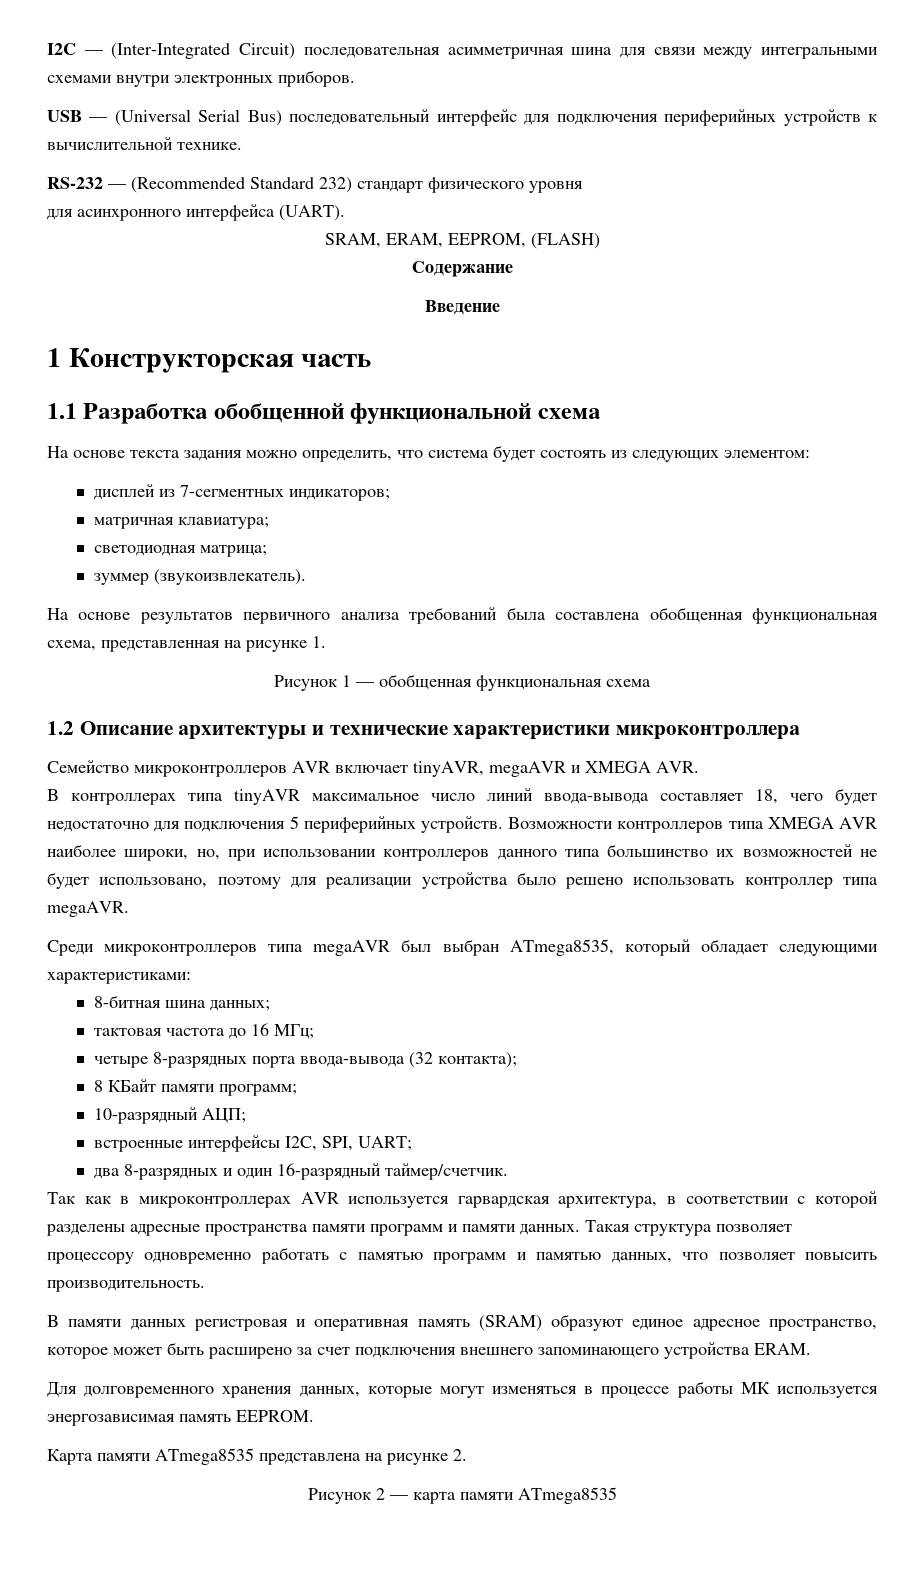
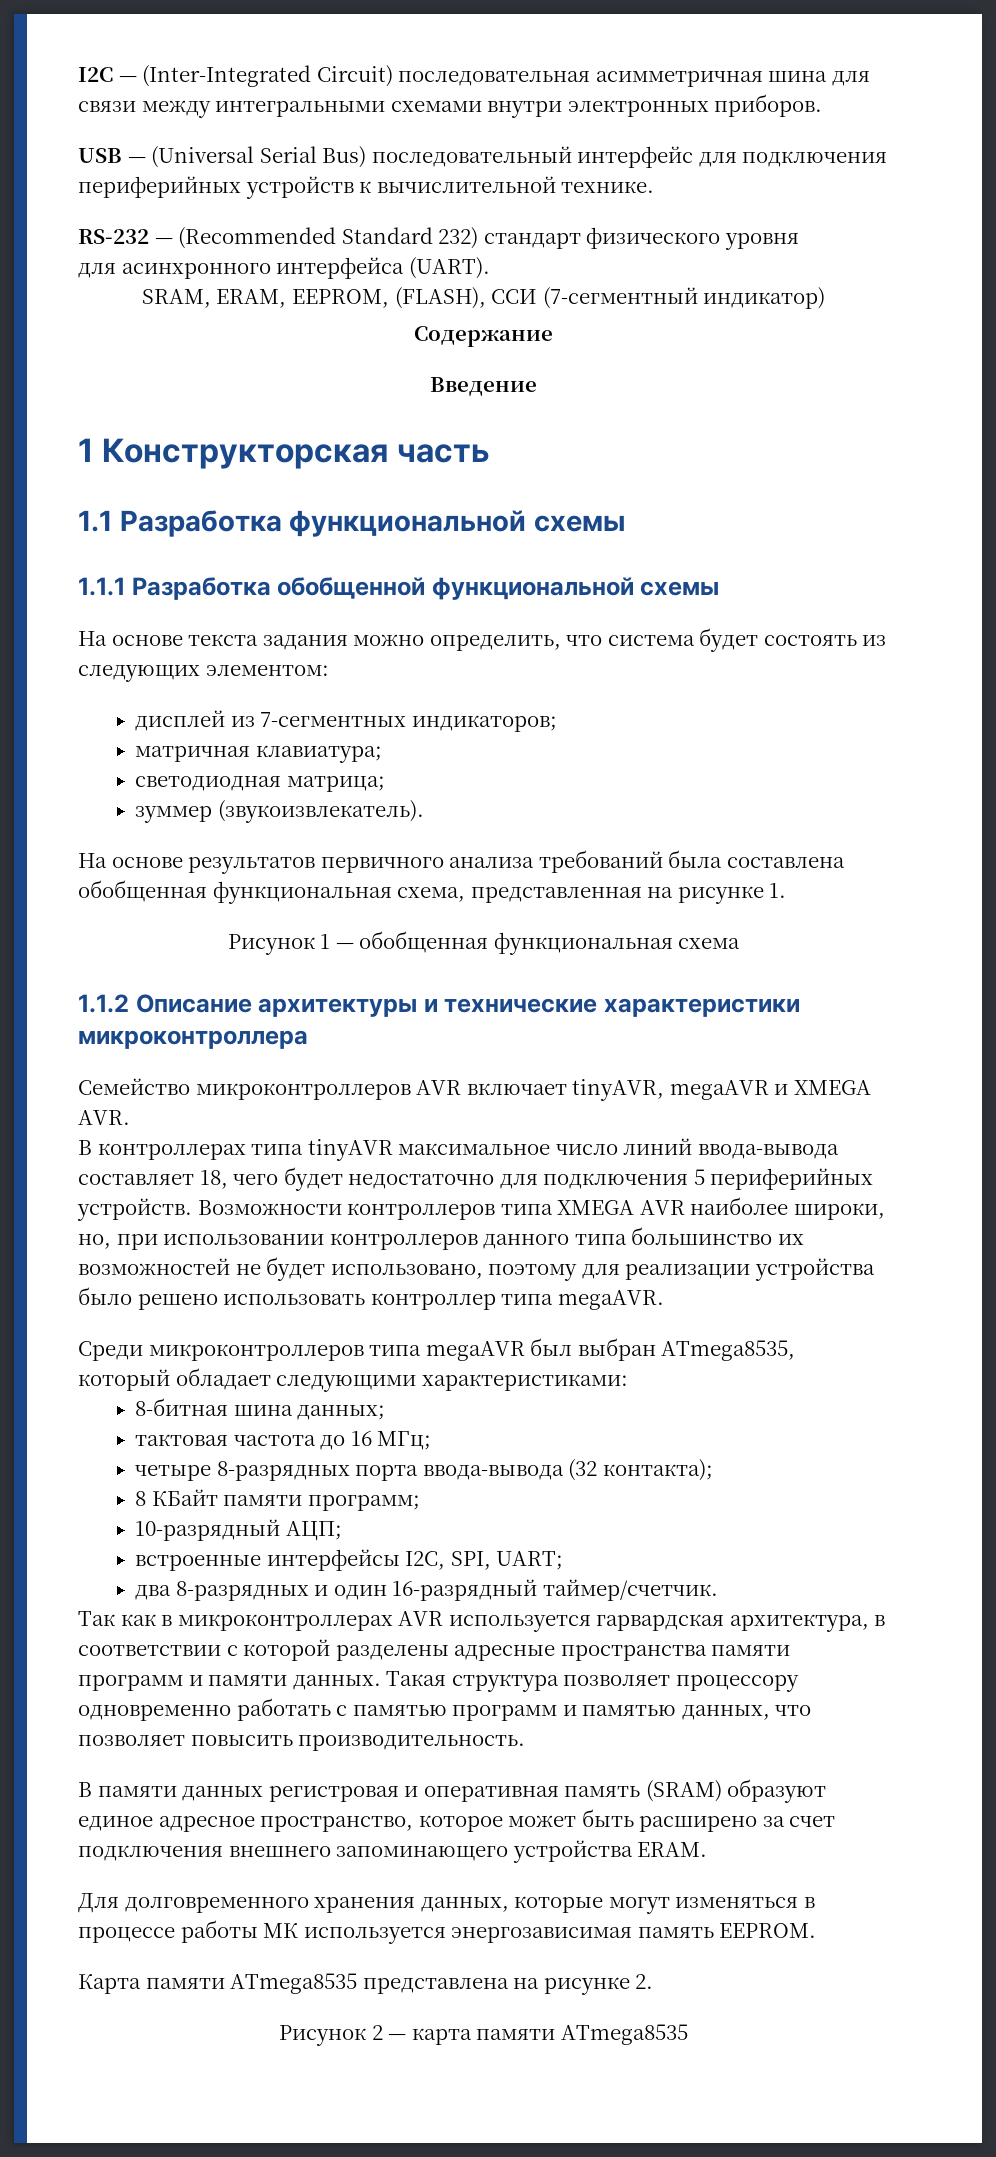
[530,233,600,249] (FLASH) -> [394,287,826,309] (FLASH), ССИ (7-сегментный индикатор)
(209, 413) none -> [289,510,626,537] [78,577,271,600] функциональной схемы // 1.1.1 Разработка
[537,408,601,419] схема -> [640,581,720,596] схемы
[47,721,74,735] 1.2 -> [78,994,129,1013] 1.1.2

